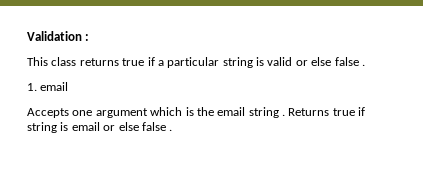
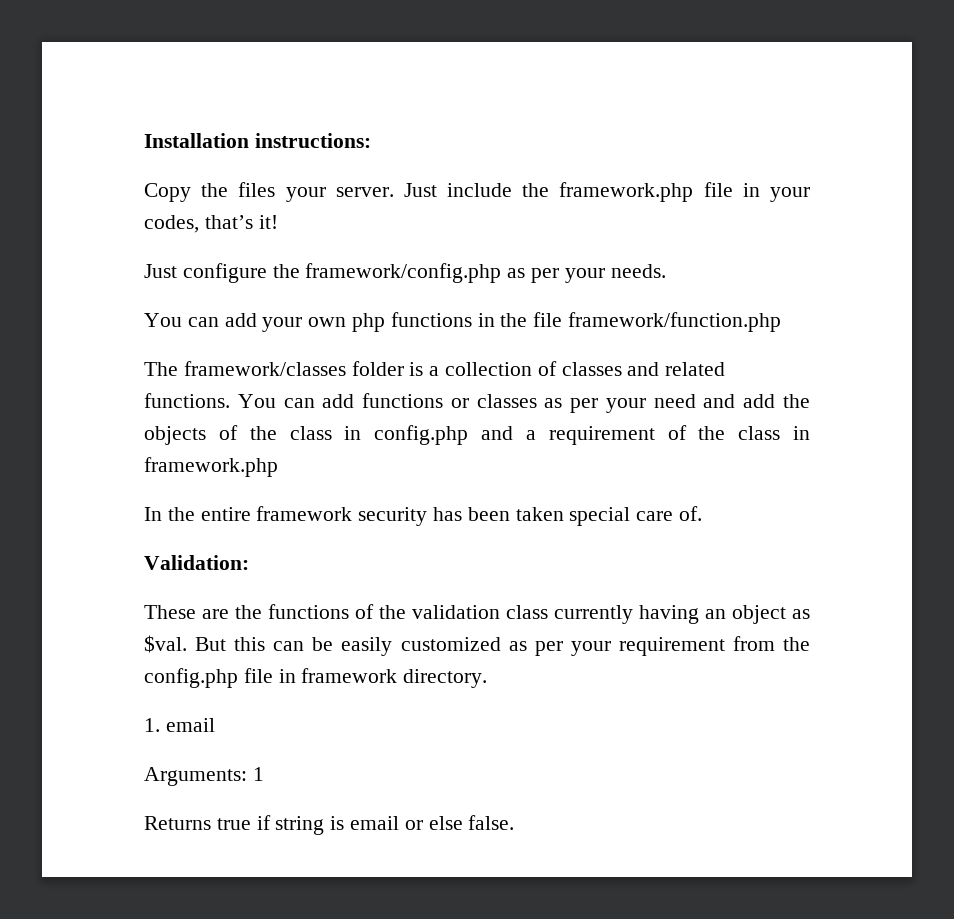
[27,31,90,41] [27,57,365,68] [27,82,69,91] [27,107,285,118] Validation : // This class returns true if a particular string is valid or else false . // 1. email // Accepts one argument which is the email string . -> [144,133,371,148] [144,182,810,202] [144,215,278,233] [144,263,666,283] [144,312,782,332] [144,361,726,376] [144,393,810,413] [144,425,811,445] [144,457,278,477] [144,506,703,526] [144,555,249,570] [144,604,810,624] [144,635,810,656] [144,668,488,688] [144,718,215,732] [144,767,264,786] Installation instructions: // Copy the files your server. Just include the framework.php file in your codes, that’s it! // Just configure the framework/config.php as per your needs. // You can add your own php functions in the file framework/function.php // The framework/classes folder is a collection of classes and related functions. You can add functions or classes as per your need and add the objects of the class in config.php and a requirement of the class in framework.php // In the entire framework security has been taken special care of. // Validation: // These are the functions of the validation class currently having an object as $val. But this can be easily customized as per your requirement from the config.php file in framework directory. // 1. email // Arguments: 1 //
[141,122,173,131] false . -> [468,815,515,830] false.

